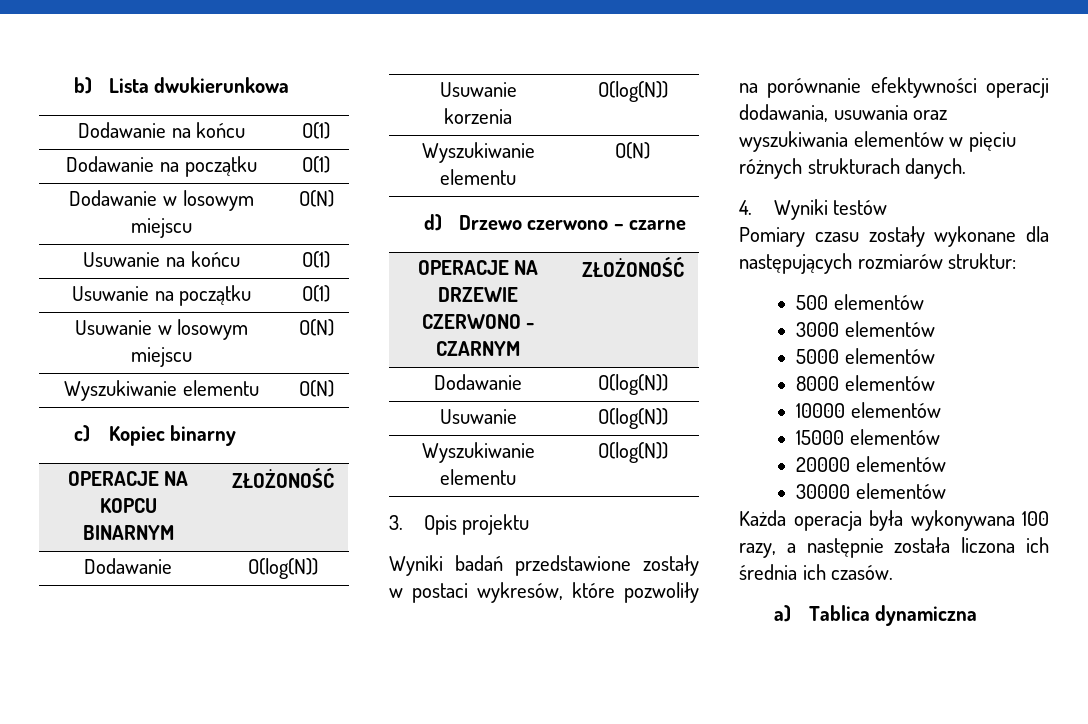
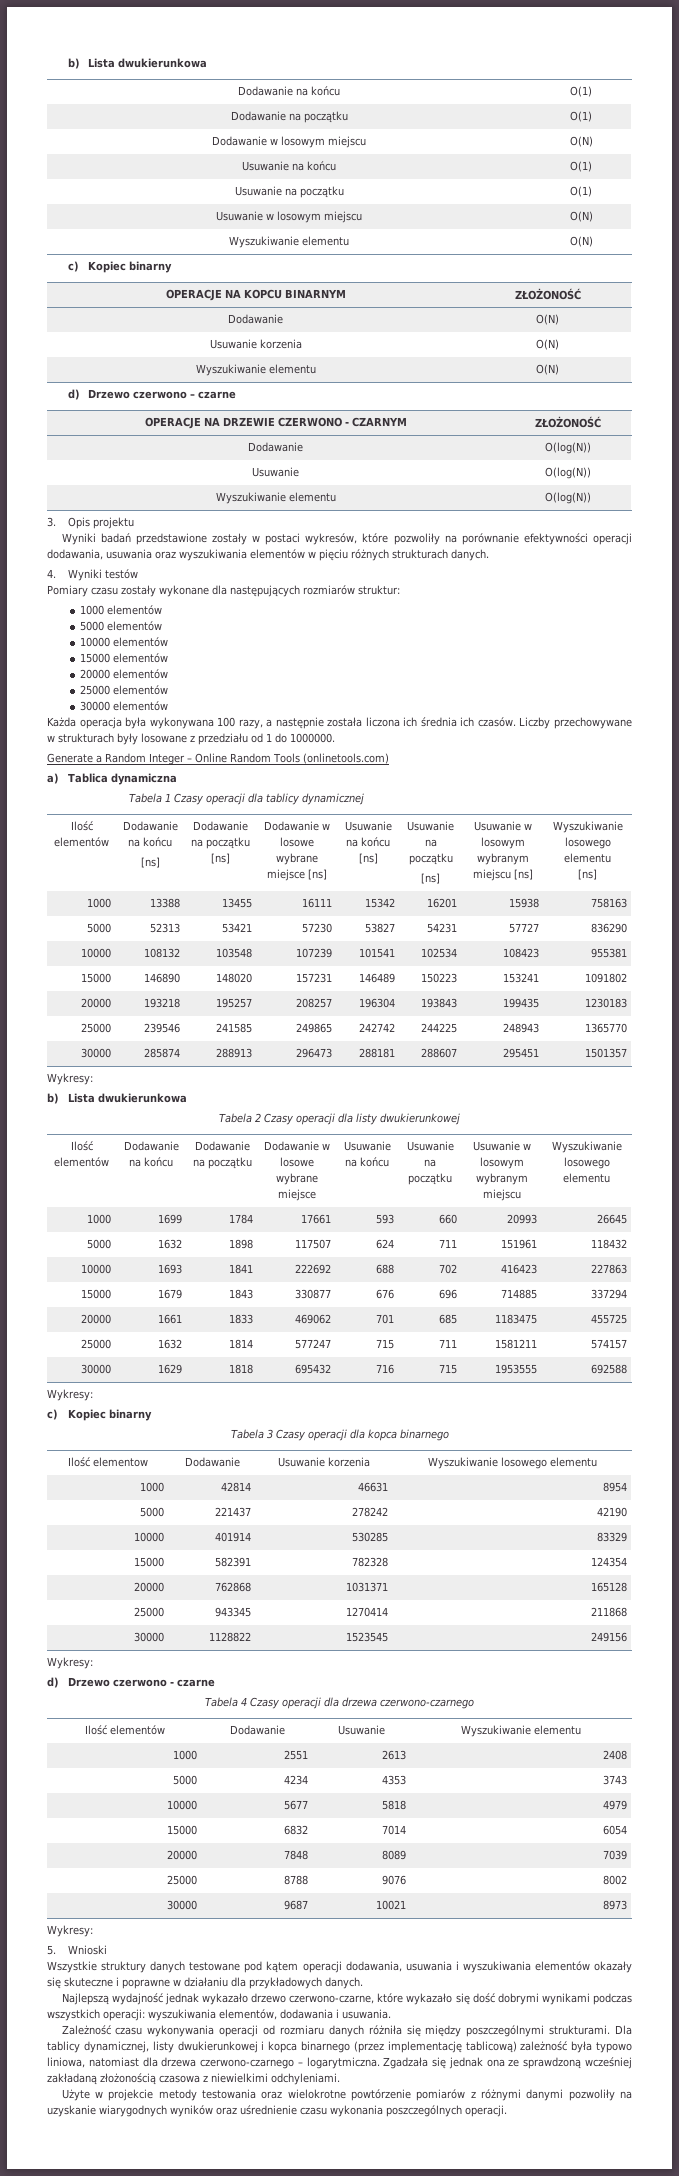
[247,558,318,579] [439,82,517,97] [444,108,512,124] [597,81,668,102] O(log(N)) // Usuwanie korzenia | O(log(N)) -> [536,314,559,325] [209,339,302,349] [536,339,559,350] O(N) // Usuwanie korzenia | O(N)
[796,294,924,310] [796,322,840,337] 500 elementów // 3000 -> [79,605,104,615] 1000
[796,375,935,391] // 8000 elementów -> (162, 626) none
(946, 464) none -> [79,685,168,695] // 25000 elementów
[773,605,978,626] // a) Tablica dynamiczna -> [519,717,633,729] [47,733,335,745] [47,753,389,765] [47,773,177,785] [129,793,365,805] [70,821,93,831] [54,837,109,847] [122,821,178,831] [128,837,172,847] [140,857,160,868] [193,821,248,831] [191,837,250,849] [211,853,230,864] [263,821,330,831] [279,837,314,847] [275,853,318,865] [266,869,327,881] [344,821,392,831] [346,837,390,847] [358,853,378,864] [407,821,454,831] [424,839,437,847] [408,853,453,865] [421,873,440,884] [473,821,532,831] [480,837,525,849] [476,853,529,865] [472,869,533,881] [552,821,623,833] [564,837,611,849] [564,853,611,863] [578,869,597,880] [86,898,111,908] [149,898,180,908] [221,898,252,908] [301,898,332,908] [364,898,395,908] [426,898,457,908] [508,898,539,908] [590,898,627,908] [86,923,111,933] [149,923,180,933] [221,923,252,933] [301,923,332,933] [364,923,395,933] [426,923,457,933] [508,923,539,933] [590,923,627,933] [80,948,111,958] [143,948,180,958] [215,948,252,958] [295,948,332,958] [358,948,395,958] [420,948,457,958] [502,948,539,958] [590,948,627,958] [80,973,111,983] [143,973,180,983] [215,973,252,983] [295,973,332,983] [358,973,395,983] [420,973,457,983] [502,973,539,983] [584,973,627,983] [80,998,111,1008] [143,998,180,1008] [215,998,252,1008] [295,998,332,1008] [358,998,395,1008] [420,998,457,1008] [502,998,539,1008] [584,998,627,1008] [80,1023,111,1033] [143,1023,180,1033] [215,1023,252,1033] [295,1023,332,1033] [358,1023,395,1032] [420,1023,457,1033] [502,1023,539,1033] [584,1023,627,1033] [80,1048,111,1058] [143,1048,180,1058] [215,1048,252,1058] [295,1048,332,1058] [358,1048,395,1058] [420,1048,457,1058] [502,1048,539,1058] [584,1048,627,1058] [47,1073,93,1085] [47,1093,187,1104] [219,1113,460,1125] [70,1141,93,1151] [54,1157,109,1167] [123,1141,179,1151] [129,1157,173,1167] [194,1141,250,1151] [192,1157,252,1169] [263,1141,330,1151] [279,1157,314,1167] [275,1173,318,1185] [277,1189,316,1201] [343,1141,391,1151] [345,1157,389,1167] [406,1141,454,1151] [424,1159,436,1167] [408,1173,452,1185] [472,1141,531,1151] [479,1157,524,1169] [475,1173,528,1185] [482,1189,521,1201] [551,1141,622,1153] [563,1157,610,1169] [563,1173,610,1183] [86,1214,111,1224] [157,1214,182,1224] [228,1214,253,1224] [300,1214,331,1224] [375,1214,394,1224] [438,1214,457,1224] [506,1214,537,1224] [596,1214,627,1224] [86,1239,111,1249] [157,1239,182,1249] [228,1239,253,1249] [294,1239,331,1249] [375,1239,394,1249] [438,1239,457,1248] [500,1239,537,1249] [590,1239,627,1249] [80,1264,111,1274] [157,1264,182,1274] [228,1264,253,1274] [294,1264,331,1274] [375,1264,394,1274] [438,1264,457,1274] [500,1264,537,1274] [590,1264,627,1274] [80,1289,111,1299] [157,1289,182,1299] [228,1289,253,1299] [294,1289,331,1299] [375,1289,394,1299] [438,1289,457,1299] [500,1289,537,1299] [590,1289,627,1299] [80,1314,111,1324] [157,1314,182,1324] [228,1314,253,1324] [294,1314,331,1324] [375,1314,394,1324] [438,1314,457,1324] [494,1314,537,1324] [590,1314,627,1324] [80,1339,111,1349] [157,1339,182,1349] [228,1339,253,1349] [294,1339,331,1349] [375,1339,394,1349] [438,1339,457,1348] [494,1339,537,1349] [590,1339,627,1349] [80,1364,111,1374] [157,1364,182,1374] [228,1364,253,1374] [294,1364,331,1374] [375,1364,394,1374] [438,1364,457,1374] [494,1364,537,1374] [590,1364,627,1374] [47,1389,93,1401] [47,1409,152,1421] [230,1429,449,1441] [68,1457,148,1467] [184,1457,240,1467] [278,1457,370,1467] [427,1457,597,1469] [139,1482,164,1492] [220,1482,251,1492] [357,1482,388,1492] [602,1482,627,1492] [139,1507,164,1517] [214,1507,251,1517] [351,1507,388,1517] [596,1507,627,1517] [133,1532,164,1542] [214,1532,251,1542] [351,1532,388,1542] [596,1532,627,1542] [133,1557,164,1567] [214,1557,251,1567] [351,1557,388,1567] [590,1557,627,1567] [133,1582,164,1592] [214,1582,251,1592] [345,1582,388,1592] [590,1582,627,1592] [133,1607,164,1617] [214,1607,251,1617] [345,1607,388,1617] [590,1607,627,1617] [133,1632,164,1642] [208,1632,251,1642] [345,1632,388,1642] [590,1632,627,1642] [47,1657,93,1669] [47,1677,215,1688] [205,1697,474,1709] [84,1725,165,1735] [229,1725,285,1735] [338,1725,385,1735] [461,1725,581,1737] [172,1750,197,1760] [283,1750,308,1760] [381,1750,406,1760] [602,1750,627,1760] [172,1775,197,1785] [283,1775,308,1785] [381,1775,406,1785] [602,1775,627,1785] [166,1800,197,1810] [283,1800,308,1810] [381,1800,406,1810] [602,1800,627,1810] [166,1825,197,1835] [283,1825,308,1835] [381,1825,406,1835] [602,1825,627,1835] [166,1850,197,1860] [283,1850,308,1860] [381,1850,406,1860] [602,1850,627,1860] [166,1875,197,1885] [283,1875,308,1885] [381,1875,406,1885] [602,1875,627,1885] [166,1900,197,1910] [283,1900,308,1910] [375,1900,406,1910] [602,1900,627,1910] [47,1925,93,1937] [47,1945,107,1955] [47,1961,632,1973] [47,1977,363,1989] [61,1993,632,2005] [47,2009,391,2021] [61,2025,632,2037] [47,2041,632,2053] [47,2057,632,2069] [47,2073,340,2085] [61,2089,633,2101] [47,2105,507,2117] Liczby przechowywane w strukturach były losowane z przedziału od 1 do 1000000. // Generate a Random Integer – Online Random Tools (onlinetools.com) // a) Tablica dynamiczna // Tabela 1 Czasy operacji dla tablicy dynamicznej // Ilość elementów | Dodawanie na końcu // [ns] | Dodawanie na początku [ns] | Dodawanie w losowe wybrane miejsce [ns] | Usuwanie na końcu [ns] | Usuwanie na początku // [ns] | Usuwanie w losowym wybranym miejscu [ns] | Wyszukiwanie losowego elementu // [ns] // 1000 | 13388 | 13455 | 16111 | 15342 | 16201 | 15938 | 758163 // 5000 | 52313 | 53421 | 57230 | 53827 | 54231 | 57727 | 836290 // 10000 | 108132 | 103548 | 107239 | 101541 | 102534 | 108423 | 955381 // 15000 | 146890 | 148020 | 157231 | 146489 | 150223 | 153241 | 1091802 // 20000 | 193218 | 195257 | 208257 | 196304 | 193843 | 199435 | 1230183 // 25000 | 239546 | 241585 | 249865 | 242742 | 244225 | 248943 | 1365770 // 30000 | 285874 | 288913 | 296473 | 288181 | 288607 | 295451 | 1501357 // Wykresy: // b) Lista dwukierunkowa // Tabela 2 Czasy operacji dla listy dwukierunkowej // Ilość elementów | Dodawanie na końcu | Dodawanie na początku | Dodawanie w losowe wybrane miejsce | Usuwanie na końcu | Usuwanie na początku | Usuwanie w losowym wybranym miejscu | Wyszukiwanie losowego elementu // 1000 | 1699 | 1784 | 17661 | 593 | 660 | 20993 | 26645 // 5000 | 1632 | 1898 | 117507 | 624 | 711 | 151961 | 118432 // 10000 | 1693 | 1841 | 222692 | 688 | 702 | 416423 | 227863 // 15000 | 1679 | 1843 | 330877 | 676 | 696 | 714885 | 337294 // 20000 | 1661 | 1833 | 469062 | 701 | 685 | 1183475 | 455725 // 25000 | 1632 | 1814 | 577247 | 715 | 711 | 1581211 | 574157 // 30000 | 1629 | 1818 | 695432 | 716 | 715 | 1953555 | 692588 // Wykresy: // c) Kopiec binarny // Tabela 3 Czasy operacji dla kopca binarnego // Ilość elementow | Dodawanie | Usuwanie korzenia | Wyszukiwanie losowego elementu // 1000 | 42814 | 46631 | 8954 // 5000 | 221437 | 278242 | 42190 // 10000 | 401914 | 530285 | 83329 // 15000 | 582391 | 782328 | 124354 // 20000 | 762868 | 1031371 | 165128 // 25000 | 943345 | 1270414 | 211868 // 30000 | 1128822 | 1523545 | 249156 // Wykresy: // d) Drzewo czerwono - czarne // Tabela 4 Czasy operacji dla drzewa czerwono-czarnego // Ilość elementów | Dodawanie | Usuwanie | Wyszukiwanie elementu // 1000 | 2551 | 2613 | 2408 // 5000 | 4234 | 4353 | 3743 // 10000 | 5677 | 5818 | 4979 // 15000 | 6832 | 7014 | 6054 // 20000 | 7848 | 8089 | 7039 // 25000 | 8788 | 9076 | 8002 // 30000 | 9687 | 10021 | 8973 // Wykresy: // 5. Wnioski // Wszystkie struktury danych testowane pod kątem operacji dodawania, usuwania i wyszukiwania elementów okazały się skuteczne i poprawne w działaniu dla przykładowych danych. // Najlepszą wydajność jednak wykazało drzewo czerwono-czarne, które wykazało się dość dobrymi wynikami podczas wszystkich operacji: wyszukiwania elementów, dodawania i usuwania. // Zależność czasu wykonywania operacji od rozmiaru danych różniła się między poszczególnymi strukturami. Dla tablicy dynamicznej, listy dwukierunkowej i kopca binarnego (przez implementację tablicową) zależność była typowo liniowa, natomiast dla drzewa czerwono-czarnego – logarytmiczna. Zgadzała się jednak ona ze sprawdzoną wcześniej zakładaną złożonością czasowa z niewielkimi odchyleniami. // Użyte w projekcie metody testowania oraz wielokrotne powtórzenie pomiarów z różnymi danymi pozwoliły na uzyskanie wiarygodnych wyników oraz uśrednienie czasu wykonania poszczególnych operacji.

